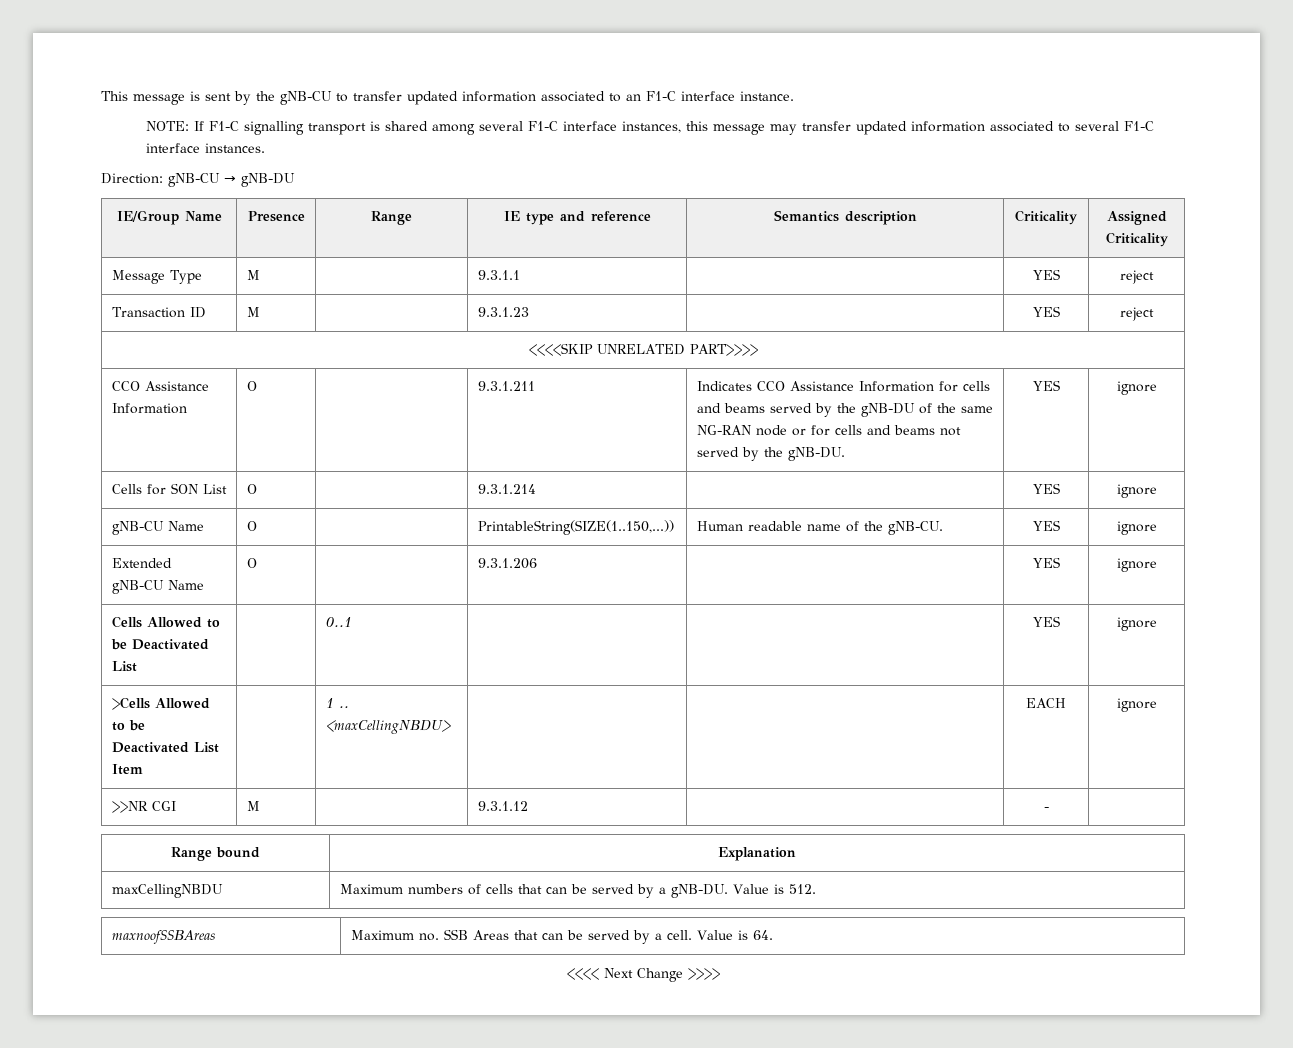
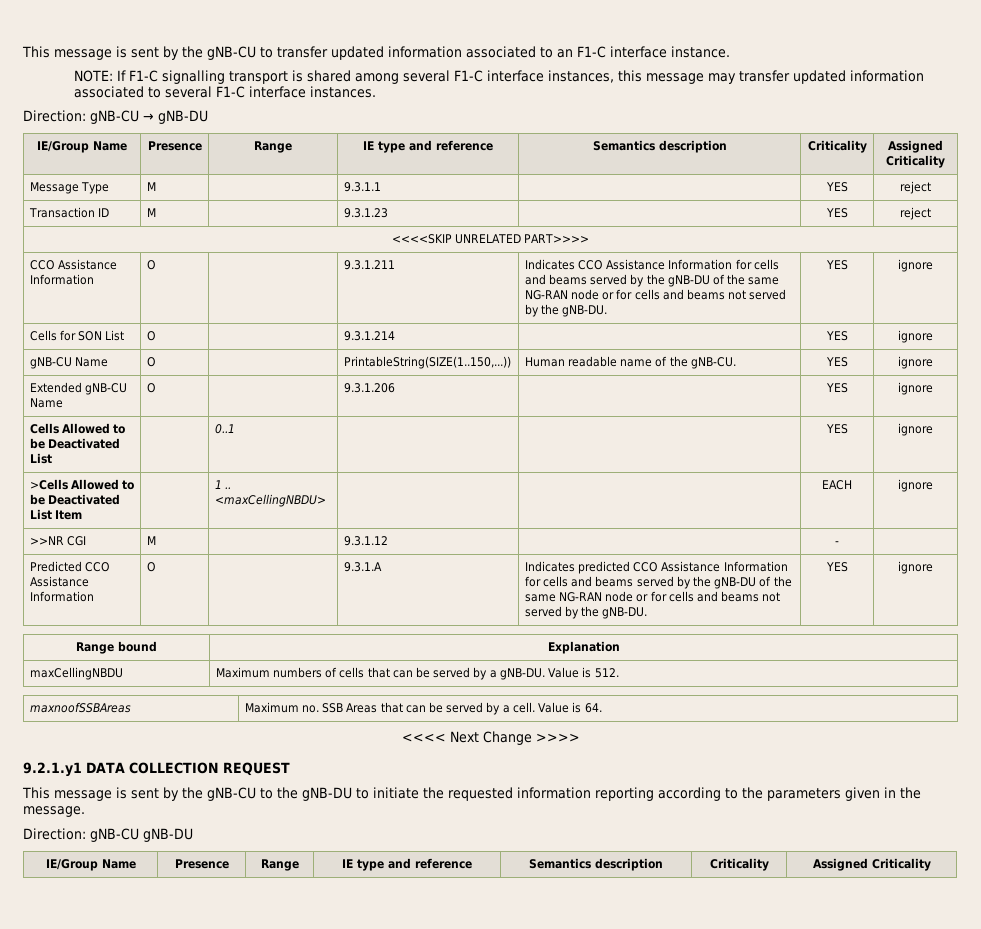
(1049, 809) none -> [29,561,110,572] [29,576,89,587] [29,591,94,602] [146,562,156,572] [343,562,382,572] [524,561,788,574] [524,576,792,589] [524,591,781,602] [524,606,648,619] [825,562,848,572] [898,561,933,574] // Predicted CCO Assistance Information | O | | 9.3.1.A | Indicates predicted CCO Assistance Information for cells and beams served by the gNB-DU of the same NG-RAN node or for cells and beams not served by the gNB-DU. | YES | ignore
(720, 974) none -> [23,762,290,777] [22,787,921,801] [23,806,85,817] [23,828,193,842] [45,859,136,871] [174,859,229,869] [260,859,299,871] [342,858,472,871] [529,858,663,871] [709,858,769,871] [812,858,931,871] // 9.2.1.y1 DATA COLLECTION REQUEST // This message is sent by the gNB-CU to the gNB-DU to initiate the requested information reporting according to the parameters given in the message. // Direction: gNB-CU gNB-DU // IE/Group Name | Presence | Range | IE type and reference | Semantics description | Criticality | Assigned Criticality

